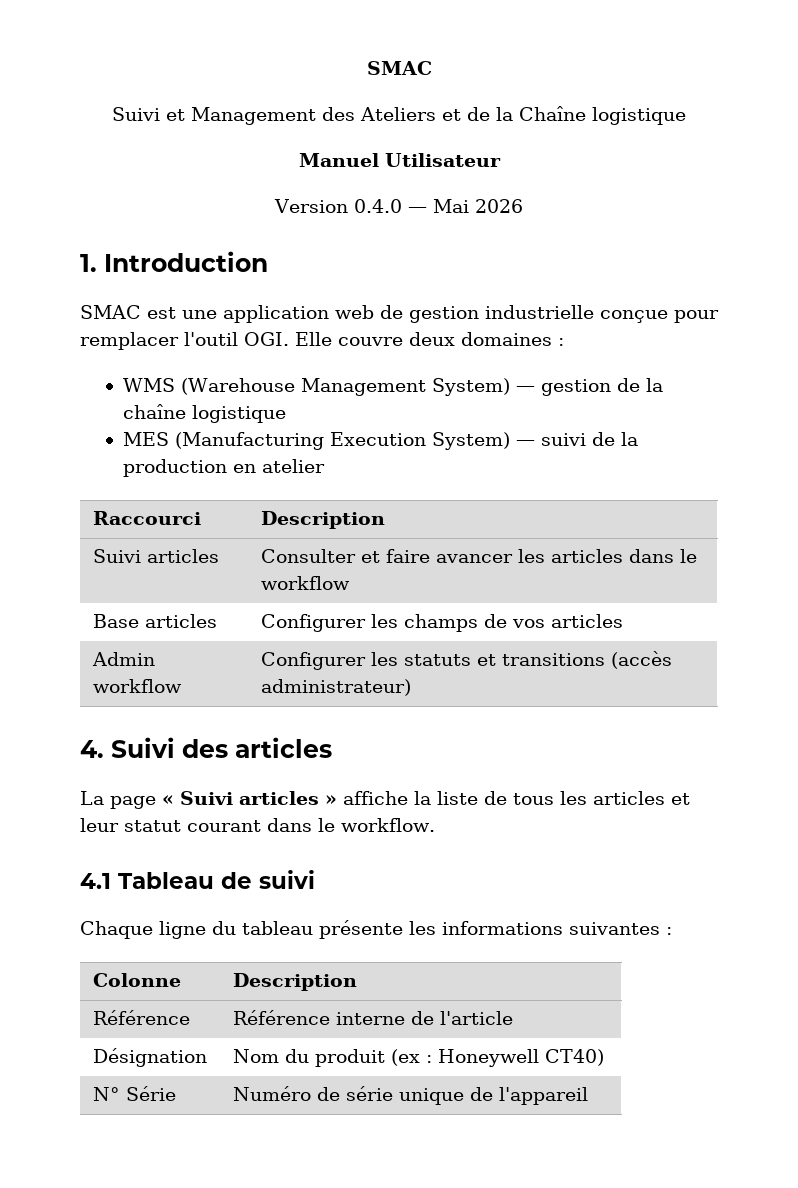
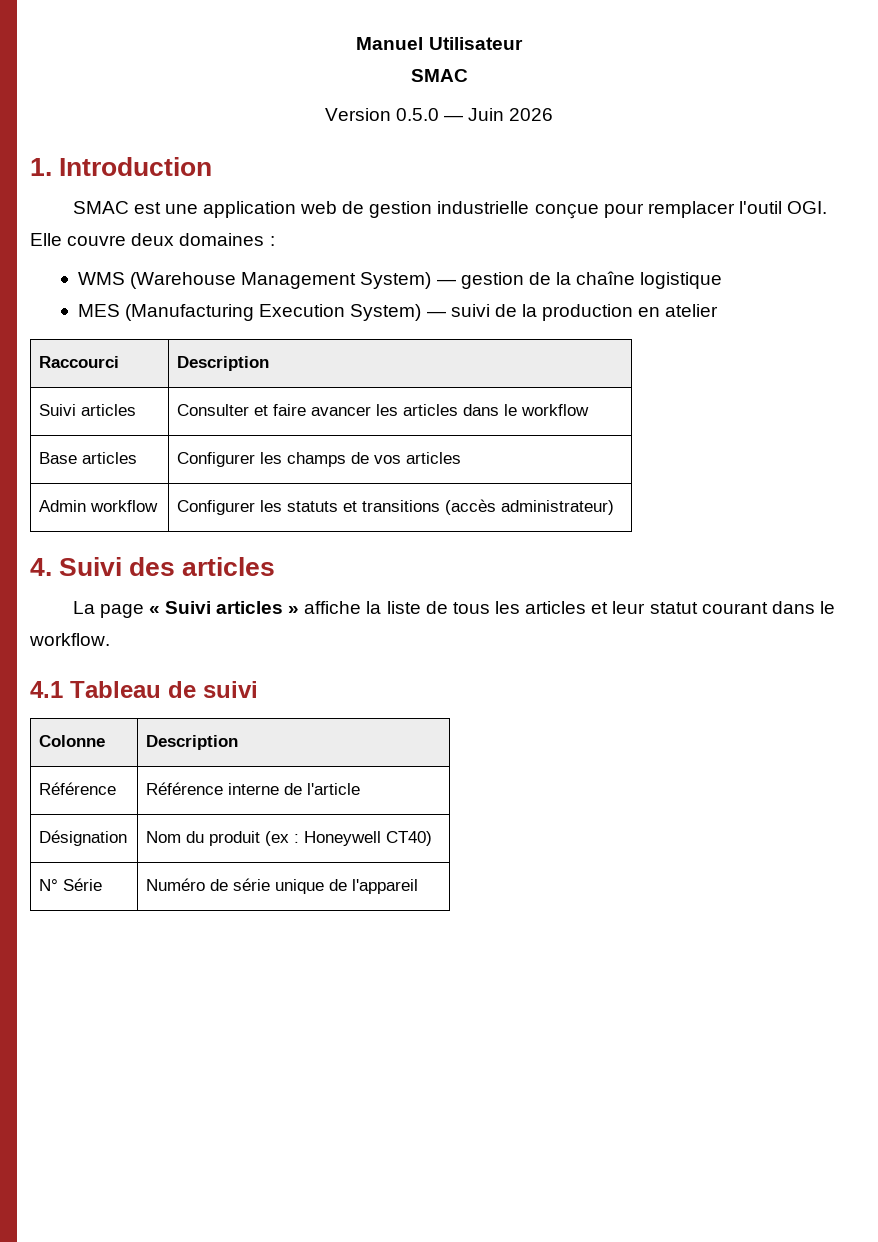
[366,61,432,75] [112,106,686,125] SMAC // Suivi et Management des Ateliers et de la Chaîne logistique // -> (356, 43) none
(501, 160) none -> [410,69,468,82] // SMAC
[353,199,469,213] 0.4.0 — Mai -> [395,108,505,121] 0.5.0 — Juin
[80,920,672,939] // Chaque ligne du tableau présente les informations suivantes : -> (258, 689) none

